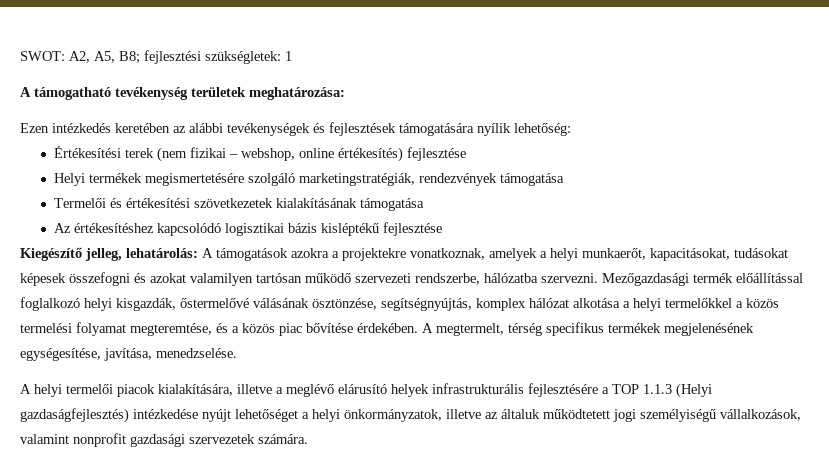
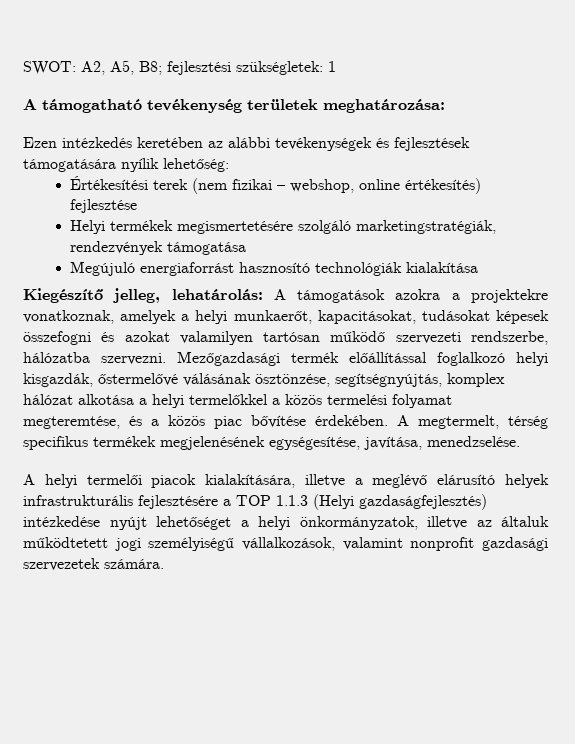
[54,198,425,211] [54,222,443,236] Termelői és értékesítési szövetkezetek kialakításának támogatása // Az értékesítéshez kapcsolódó logisztikai bázis kisléptékű fejlesztése -> [70,261,479,276] Megújuló energiaforrást hasznosító technológiák kialakítása

